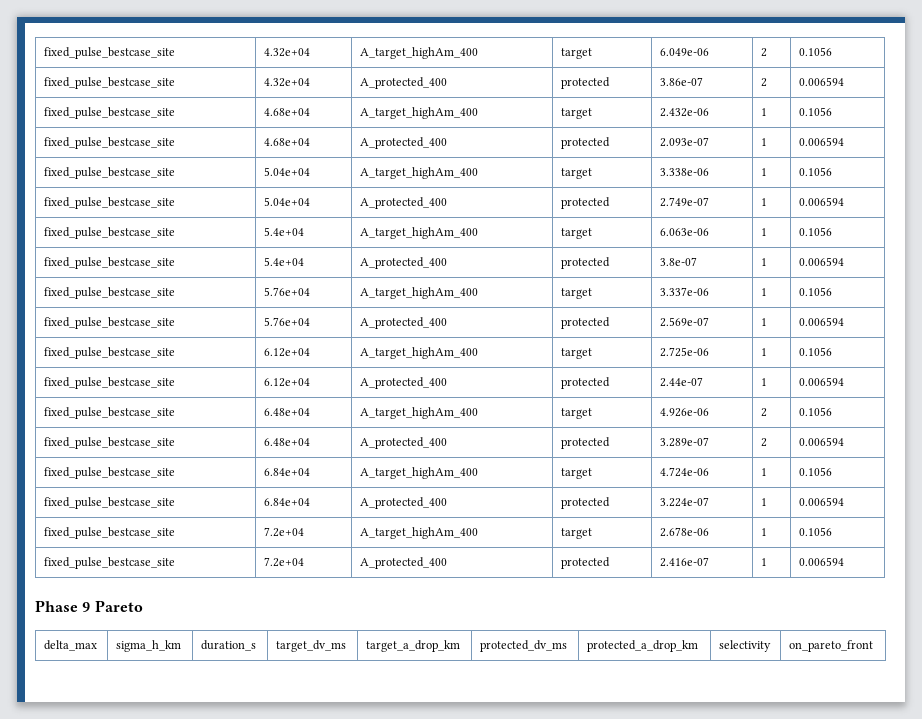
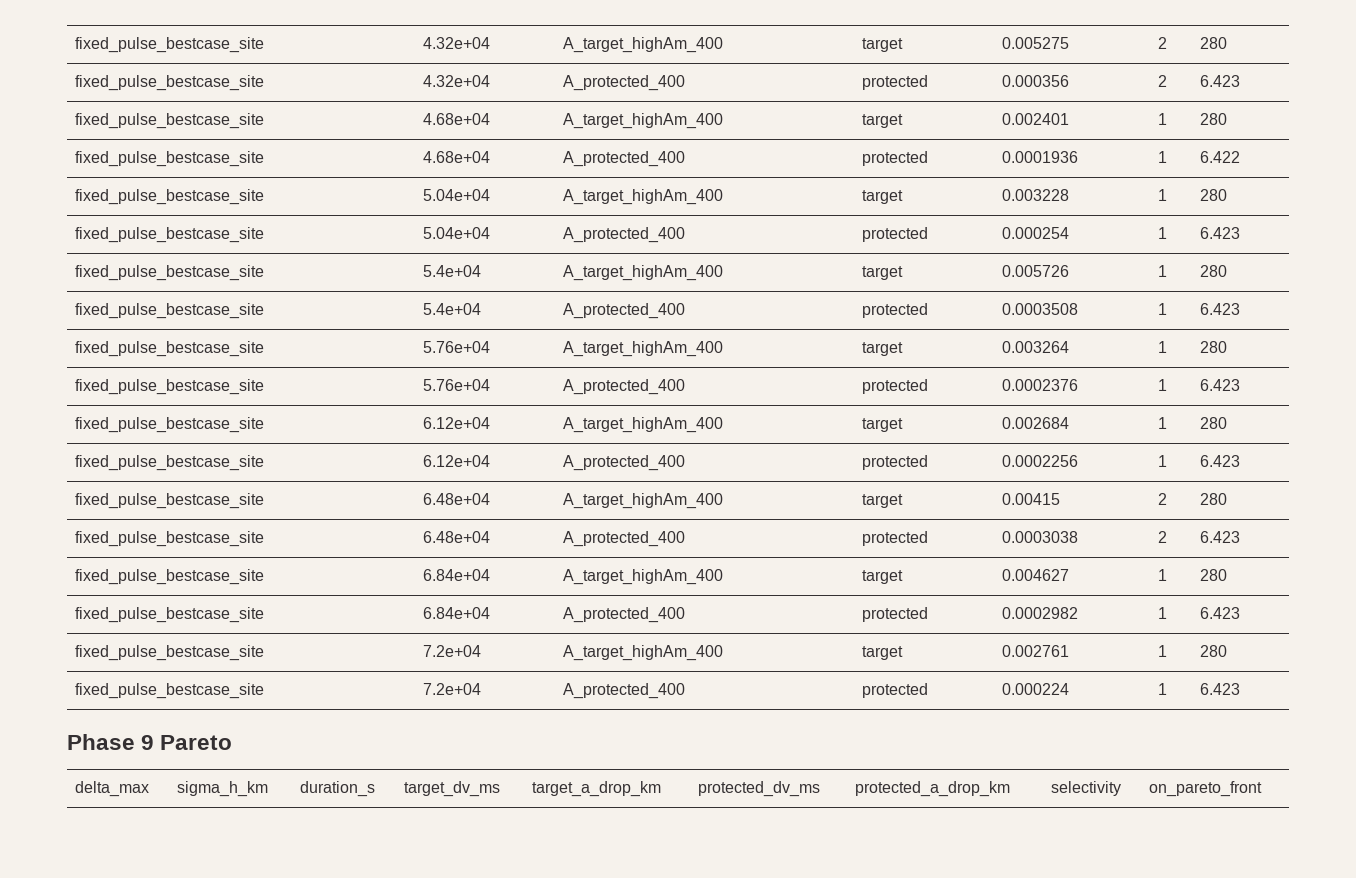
[660,48,710,56] [761,48,768,57] [799,47,833,56] 6.049e-06 | 2 | 0.1056 -> [1001,37,1069,49] [1157,37,1167,49] [1199,37,1227,49] 0.005275 | 2 | 280
[660,77,704,86] [761,78,768,87] [799,77,845,86] 3.86e-07 | 2 | 0.006594 -> [1001,75,1069,87] [1157,75,1167,87] [1199,75,1240,87] 0.000356 | 2 | 6.423
[660,108,710,117] [761,108,768,116] [799,107,833,116] 2.432e-06 | 1 | 0.1056 -> [1001,113,1069,125] [1157,113,1167,125] [1199,113,1227,125] 0.002401 | 1 | 280
[660,137,710,147] [761,138,768,146] [799,137,845,146] 2.093e-07 | 1 | 0.006594 -> [1001,151,1078,163] [1157,151,1167,163] [1199,151,1240,163] 0.0001936 | 1 | 6.422
[660,168,710,176] [761,168,768,176] [799,167,833,176] 3.338e-06 | 1 | 0.1056 -> [1001,189,1069,201] [1157,189,1167,201] [1199,189,1227,201] 0.003228 | 1 | 280
[660,197,710,207] [761,198,768,206] [799,197,845,206] 2.749e-07 | 1 | 0.006594 -> [1001,227,1069,239] [1157,227,1167,239] [1199,227,1240,239] 0.000254 | 1 | 6.423
[660,228,710,236] [761,228,768,236] [799,227,833,236] 6.063e-06 | 1 | 0.1056 -> [1001,265,1069,277] [1157,265,1167,277] [1199,265,1227,277] 0.005726 | 1 | 280
[660,257,698,266] [761,258,768,266] [799,257,845,266] 3.8e-07 | 1 | 0.006594 -> [1001,303,1078,315] [1157,303,1167,315] [1199,303,1240,315] 0.0003508 | 1 | 6.423
[660,287,710,296] [761,288,768,296] [799,287,833,296] 3.337e-06 | 1 | 0.1056 -> [1001,341,1069,353] [1157,341,1167,353] [1199,341,1227,353] 0.003264 | 1 | 280
[660,317,710,327] [761,318,768,326] [799,317,845,326] 2.569e-07 | 1 | 0.006594 -> [1001,379,1078,391] [1157,379,1167,391] [1199,379,1240,391] 0.0002376 | 1 | 6.423
[660,347,710,357] [761,348,768,356] [799,347,833,356] 2.725e-06 | 1 | 0.1056 -> [1001,417,1069,429] [1157,417,1167,429] [1199,417,1227,429] 0.002684 | 1 | 280
[660,377,704,387] [761,378,768,386] [799,377,845,386] 2.44e-07 | 1 | 0.006594 -> [1001,455,1078,467] [1157,455,1167,467] [1199,455,1240,467] 0.0002256 | 1 | 6.423
[660,408,710,417] [761,408,768,417] [799,407,833,416] 4.926e-06 | 2 | 0.1056 -> [1001,493,1060,505] [1157,493,1167,505] [1199,493,1227,505] 0.00415 | 2 | 280
[660,437,710,447] [761,438,768,447] [799,437,845,446] 3.289e-07 | 2 | 0.006594 -> [1001,531,1078,543] [1157,531,1167,543] [1199,531,1240,543] 0.0003038 | 2 | 6.423
[660,467,710,477] [761,468,768,476] [799,467,833,476] 4.724e-06 | 1 | 0.1056 -> [1001,569,1069,581] [1157,569,1167,581] [1199,569,1227,581] 0.004627 | 1 | 280
[660,497,710,507] [761,498,768,506] [799,497,845,506] 3.224e-07 | 1 | 0.006594 -> [1001,607,1078,619] [1157,607,1167,619] [1199,607,1240,619] 0.0002982 | 1 | 6.423
[660,527,710,537] [761,528,768,536] [799,527,833,536] 2.678e-06 | 1 | 0.1056 -> [1001,645,1069,657] [1157,645,1167,657] [1199,645,1227,657] 0.002761 | 1 | 280
[660,557,710,567] [761,558,768,566] [799,557,845,566] 2.416e-07 | 1 | 0.006594 -> [1001,683,1069,695] [1157,683,1167,695] [1199,683,1240,695] 0.000224 | 1 | 6.423

